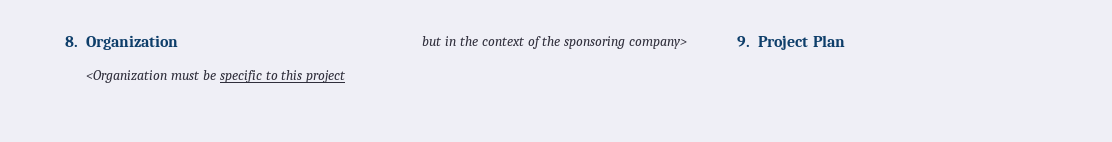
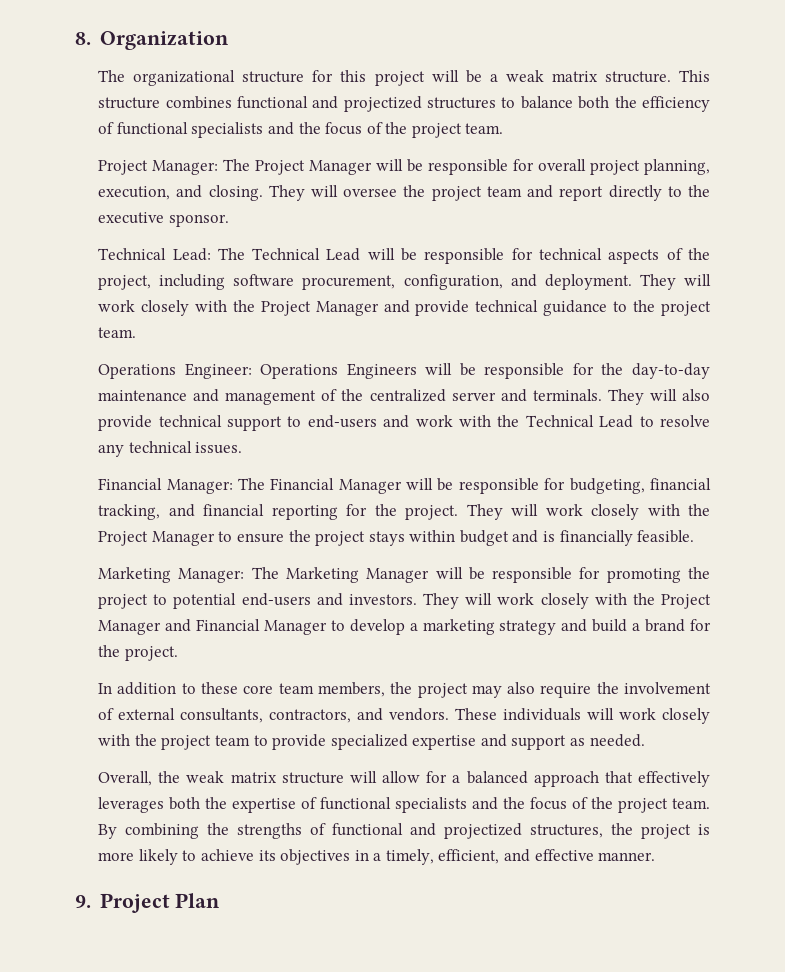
[86,70,347,83] [422,36,687,49] <Organization must be specific to this project but in the context of the sponsoring company> -> [98,70,710,86] [98,96,711,112] [98,122,504,138] [98,159,710,175] [98,185,710,201] [98,212,229,227] [98,248,710,264] [98,274,711,290] [98,300,711,316] [98,327,137,338] [98,363,710,379] [98,389,710,405] [98,415,710,431] [98,441,243,457] [98,478,712,494] [98,504,711,520] [98,530,695,546] [98,567,710,583] [98,593,711,609] [98,619,711,635] [98,645,178,661] [98,682,711,698] [98,708,711,724] [98,734,645,750] [98,771,710,787] [98,797,711,813] [98,823,710,839] [98,849,656,865] The organizational structure for this project will be a weak matrix structure. This structure combines functional and projectized structures to balance both the efficiency of functional specialists and the focus of the project team. // Project Manager: The Project Manager will be responsible for overall project planning, execution, and closing. They will oversee the project team and report directly to the executive sponsor. // Technical Lead: The Technical Lead will be responsible for technical aspects of the project, including software procurement, configuration, and deployment. They will work closely with the Project Manager and provide technical guidance to the project team. // Operations Engineer: Operations Engineers will be responsible for the day-to-day maintenance and management of the centralized server and terminals. They will also provide technical support to end-users and work with the Technical Lead to resolve any technical issues. // Financial Manager: The Financial Manager will be responsible for budgeting, financial tracking, and financial reporting for the project. They will work closely with the Project Manager to ensure the project stays within budget and is financially feasible. // Marketing Manager: The Marketing Manager will be responsible for promoting the project to potential end-users and investors. They will work closely with the Project Manager and Financial Manager to develop a marketing strategy and build a brand for the project. // In addition to these core team members, the project may also require the involvement of external consultants, contractors, and vendors. These individuals will work closely with the project team to provide specialized expertise and support as needed. // Overall, the weak matrix structure will allow for a balanced approach that effectively leverages both the expertise of functional specialists and the focus of the project team. By combining the strengths of functional and projectized structures, the project is more likely to achieve its objectives in a timely, efficient, and effective manner.

